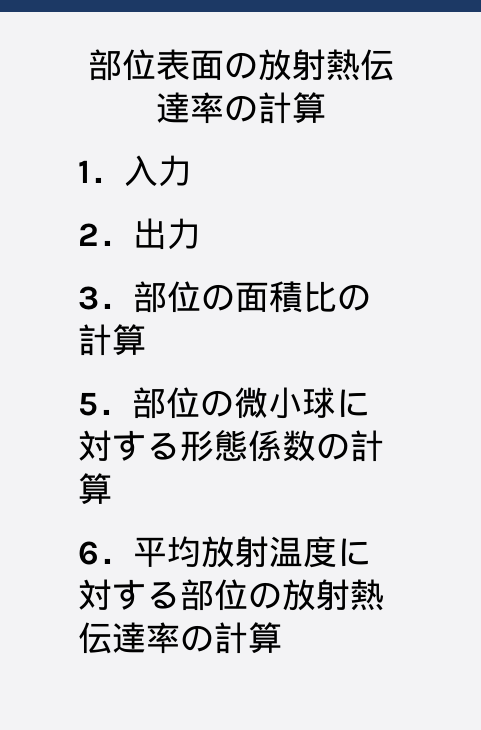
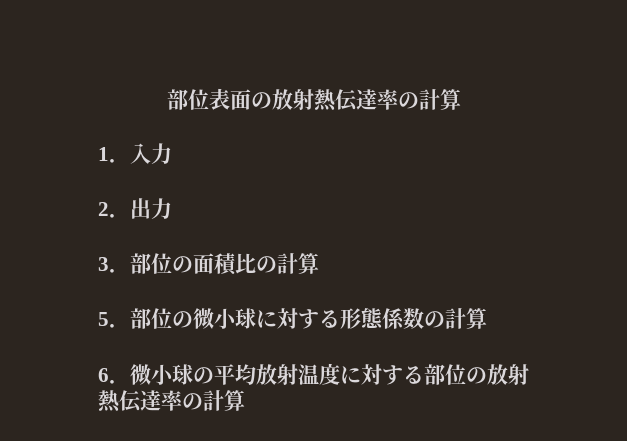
(133, 561) none -> [130,364,214,385] 微小球の

